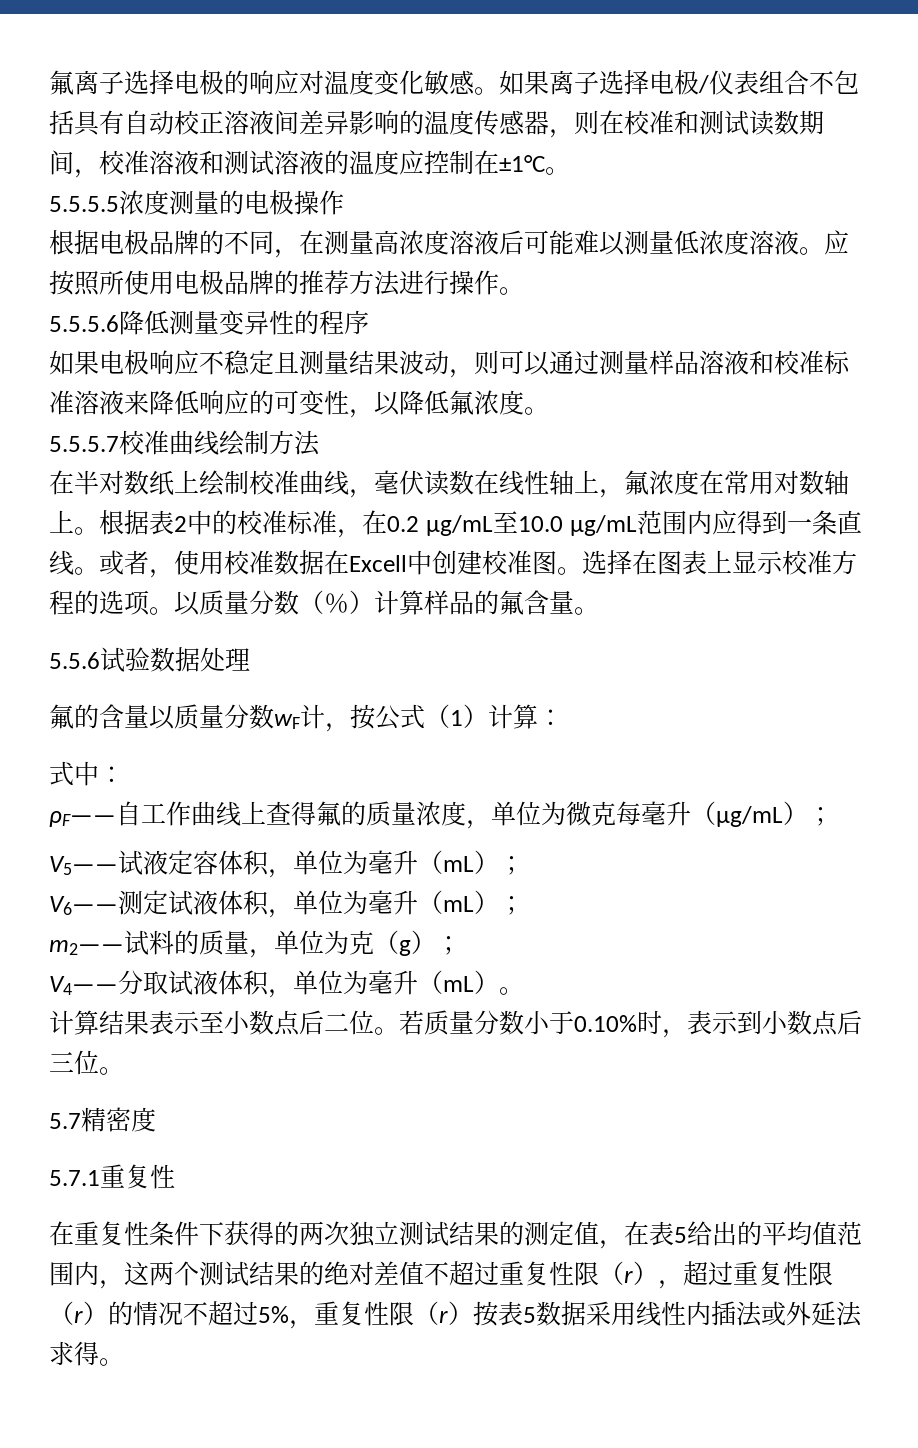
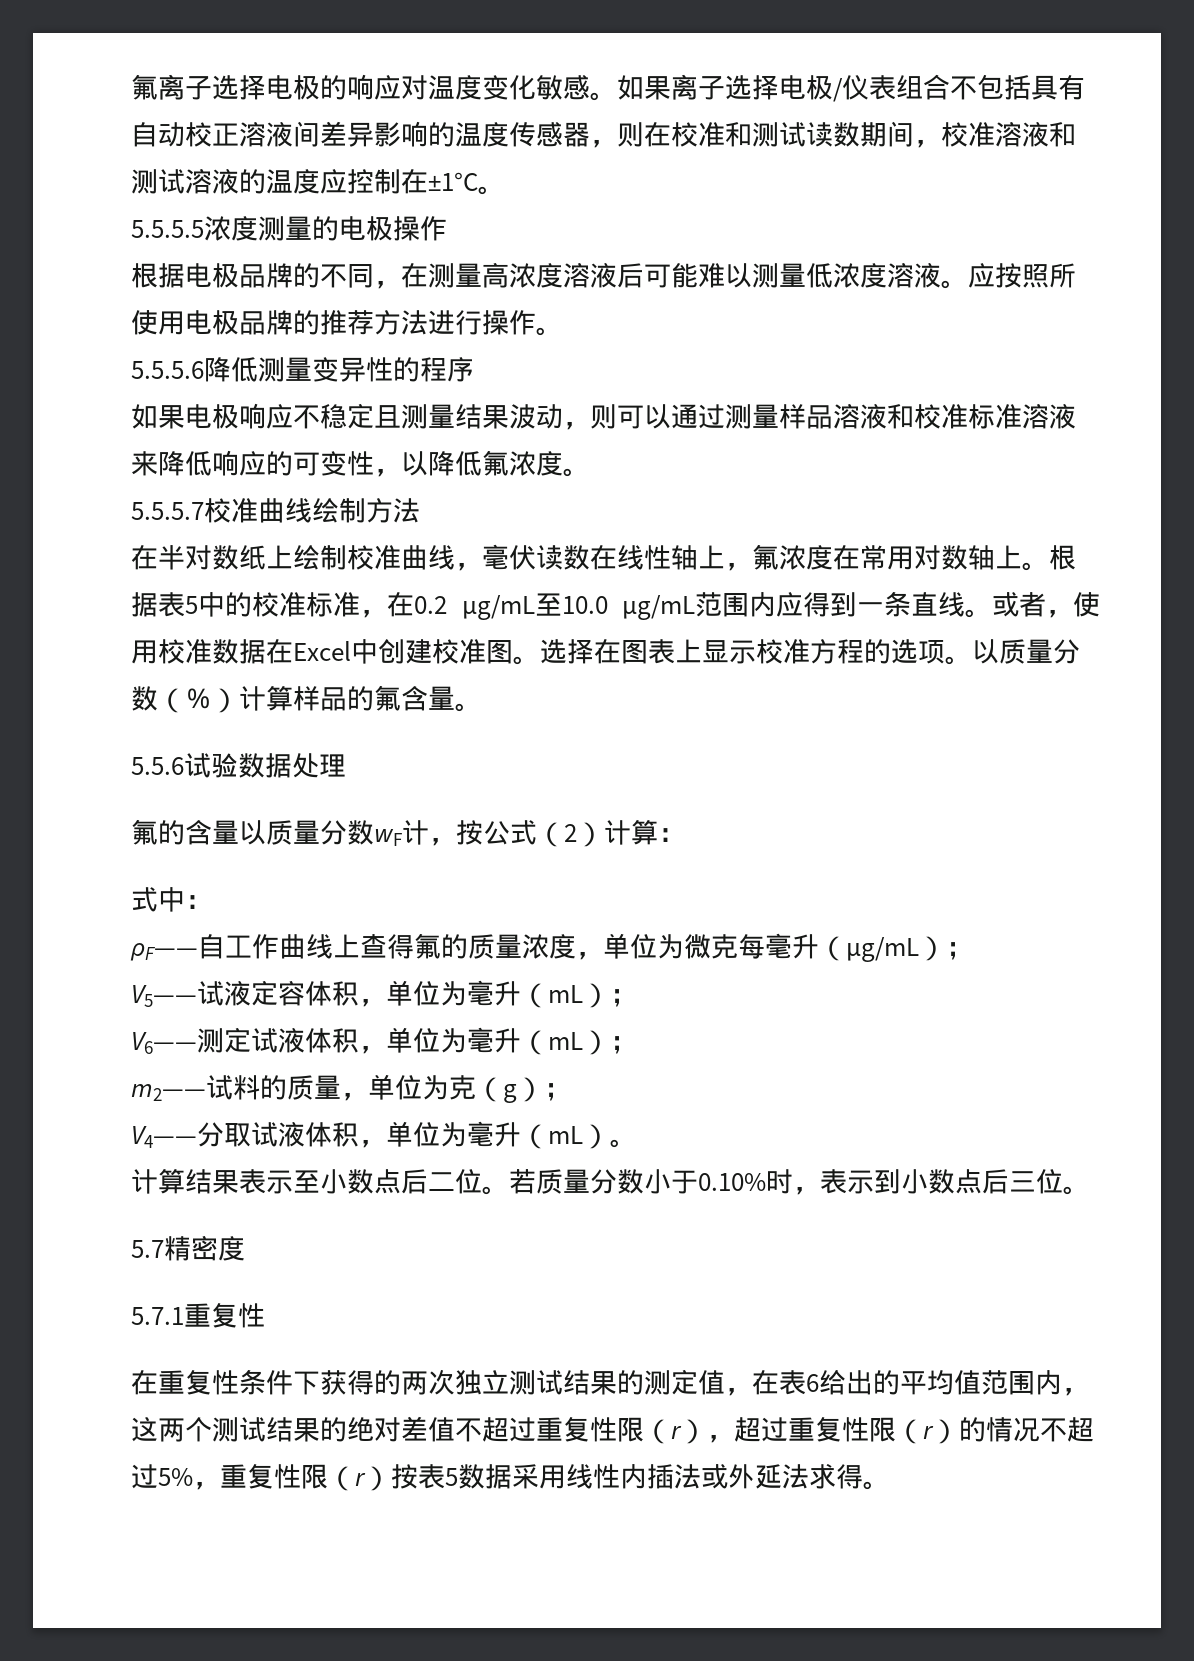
[174,516,187,532] 2 -> [185,596,198,614] 5
[349,555,407,572] Excell -> [293,641,351,661] Excel
[450,710,463,726] 1 -> [564,824,577,842] 2
[674,1227,687,1243] 5 -> [806,1374,819,1392] 6

